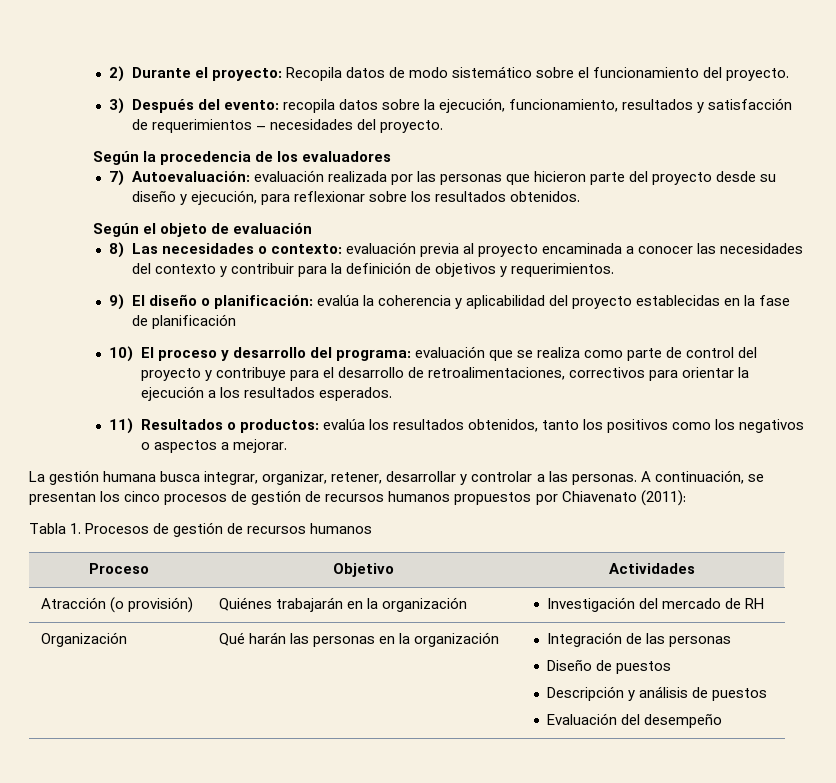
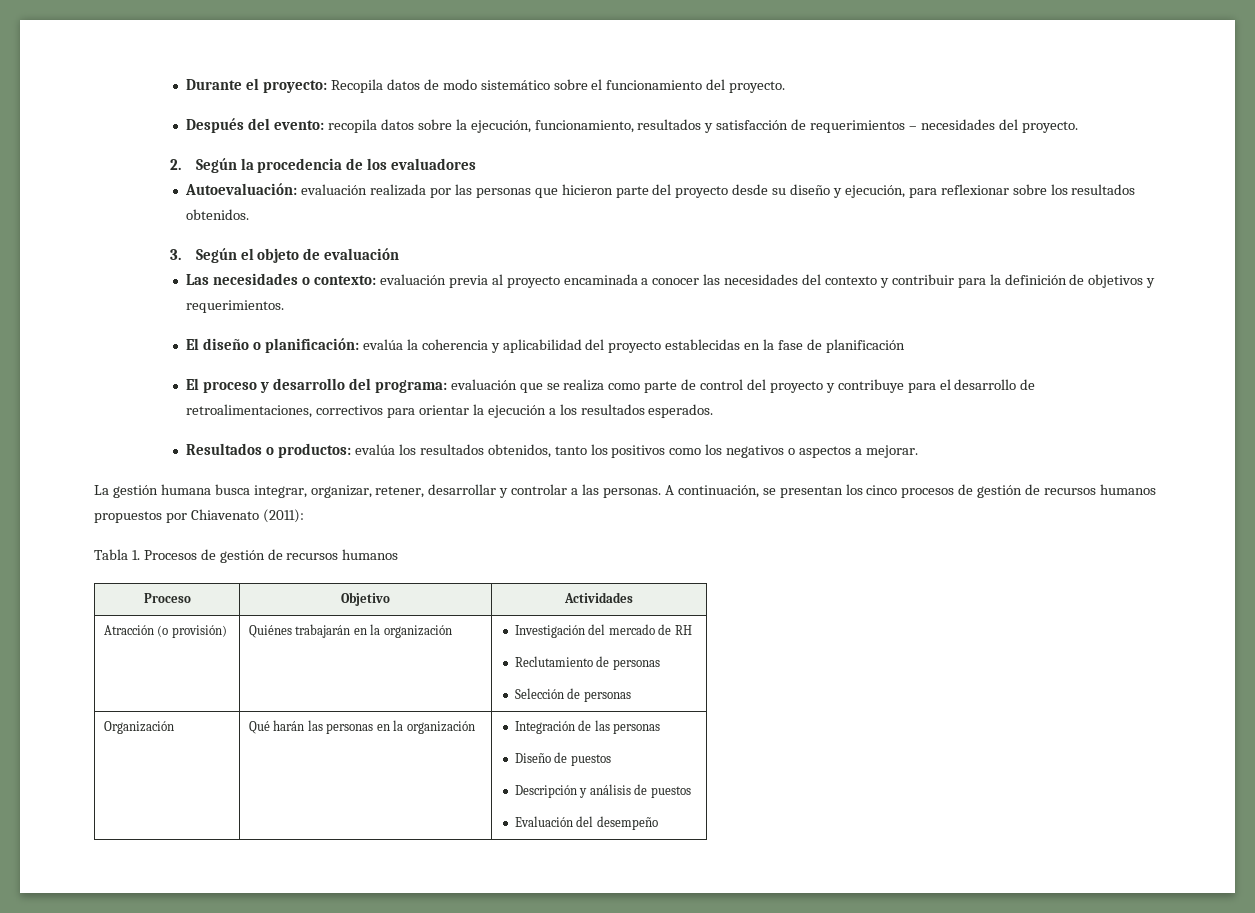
[109,66,125,82] 2) -> (186, 84) none
[109,98,125,114] 3) -> (786, 87) none
(443, 126) none -> [170,159,182,170] 2.
[109,170,125,186] 7) -> (477, 164) none
(581, 196) none -> [170,249,182,260] 3.
[109,242,125,258] 8) -> (400, 254) none
[109,294,125,310] 9) -> (285, 306) none
[109,346,134,362] 10) -> (905, 346) none
[109,418,134,434] 11) -> (714, 411) none
(765, 603) none -> [514,656,660,670] [514,688,631,702] // Reclutamiento de personas // Selección de personas

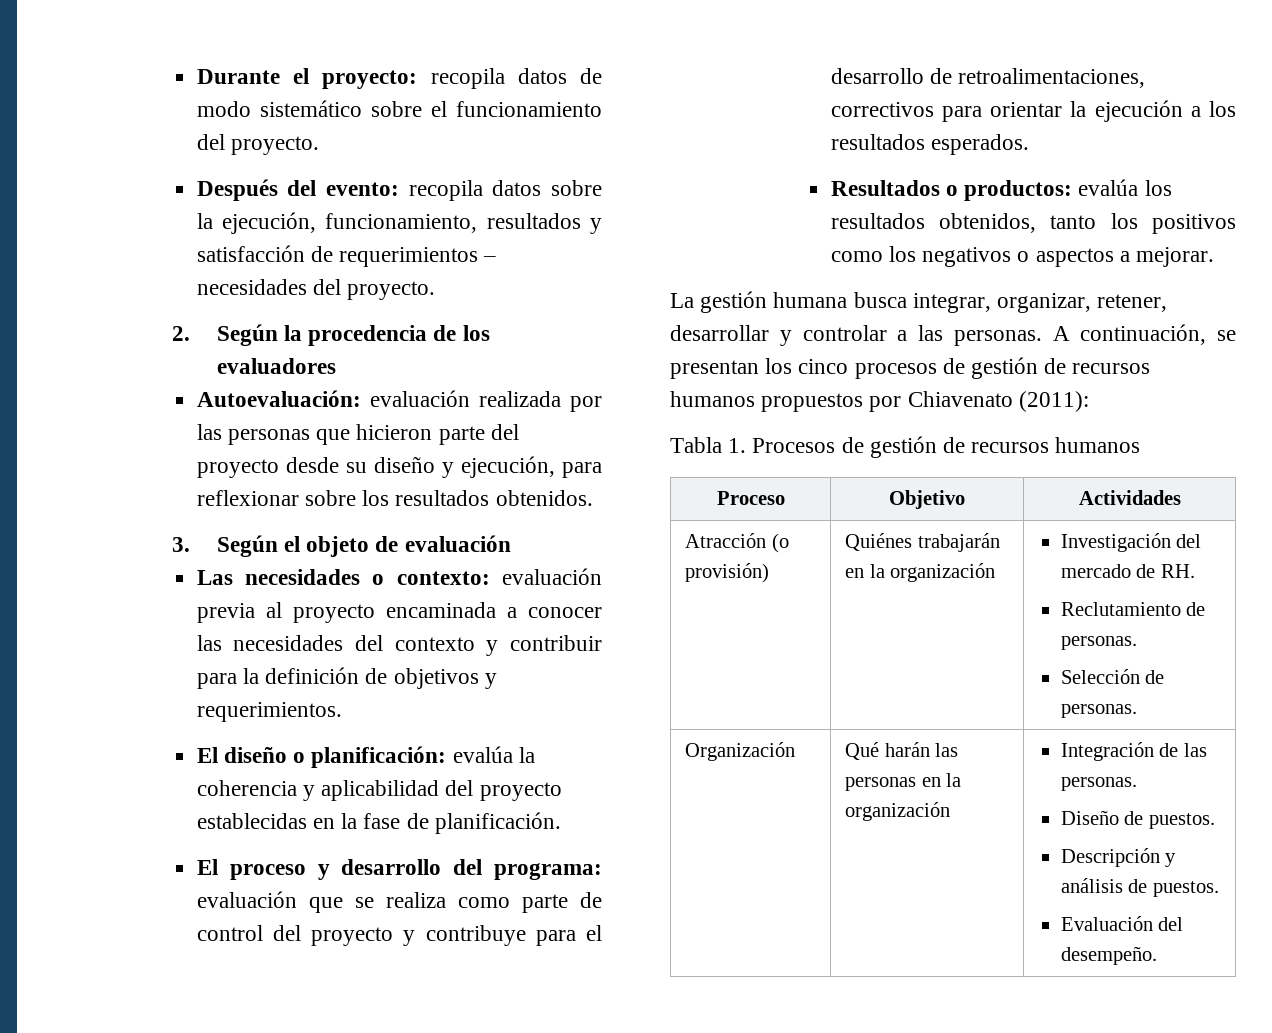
[330,79,383,93] Recopila -> [430,68,505,89] recopila
[825,339,905,353] planificación -> [434,812,561,834] planificación.
[674,625,692,635] RH -> [1160,564,1195,578] RH.
[612,659,660,670] personas -> [1060,636,1137,650] personas.
[583,691,631,702] personas -> [1060,704,1137,718] personas.
[613,723,661,734] personas -> [1060,777,1137,791] personas.
[570,754,611,766] puestos -> [1148,813,1215,829] puestos.
[650,786,691,798] puestos -> [1152,881,1219,897] puestos.
[596,816,658,830] desempeño -> [1060,946,1157,965] desempeño.

